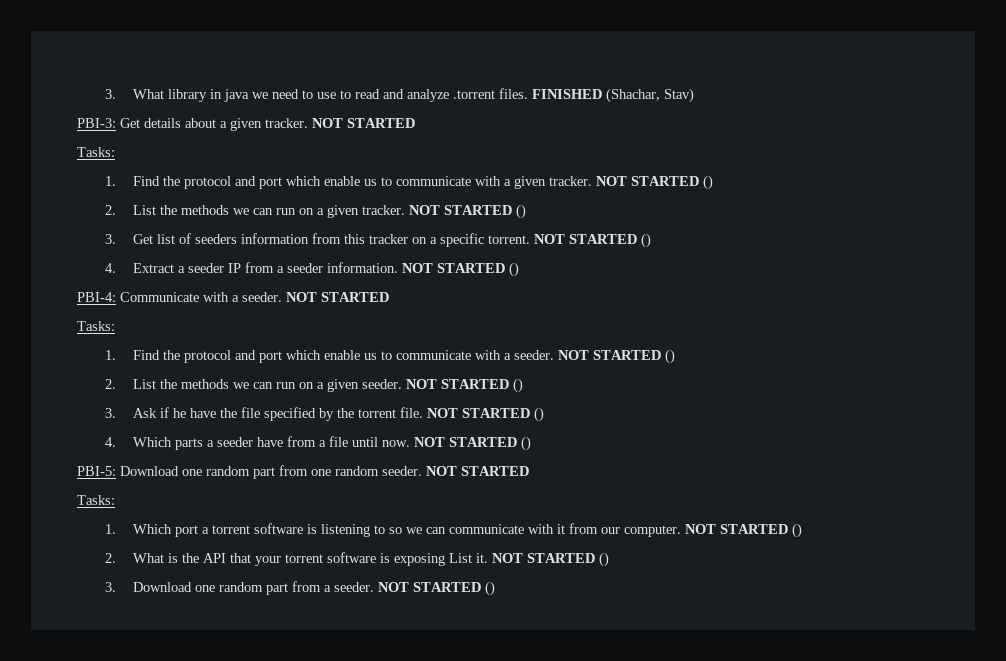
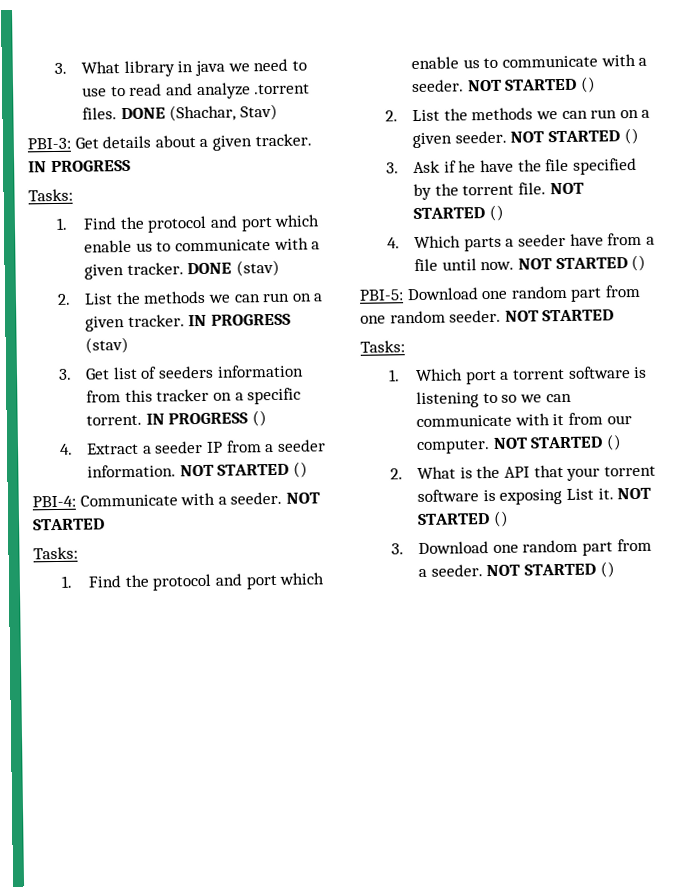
[531,89,602,99] FINISHED -> [120,107,166,120] DONE
[312,118,415,128] NOT STARTED -> [28,159,131,173] IN PROGRESS
[595,175,713,190] NOT STARTED () -> [187,259,280,277] DONE (stav)
[408,204,526,219] NOT STARTED () -> [188,313,291,327] [85,336,130,354] IN PROGRESS (stav)
[533,234,637,244] NOT STARTED -> [145,412,249,425] IN PROGRESS

